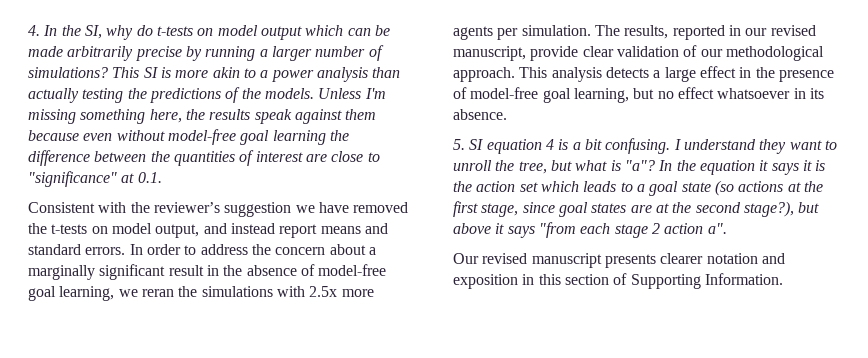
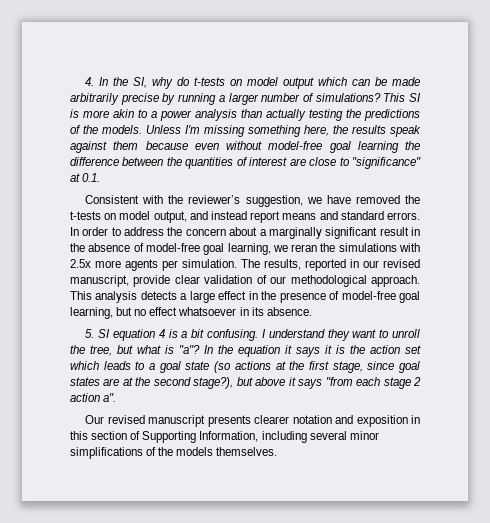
[224,202,292,217] suggestion -> [245,195,303,207] suggestion,
[704,273,783,285] Information. -> [199,431,379,443] [70,447,278,459] Information, including several minor simplifications of the models themselves.

